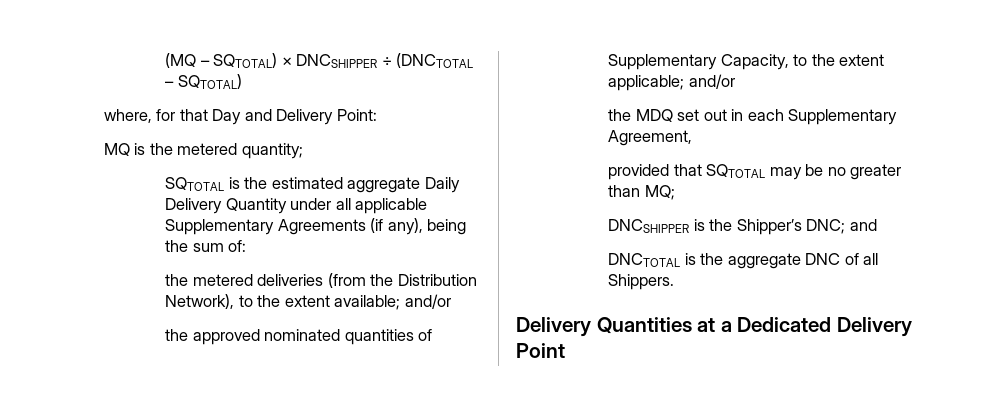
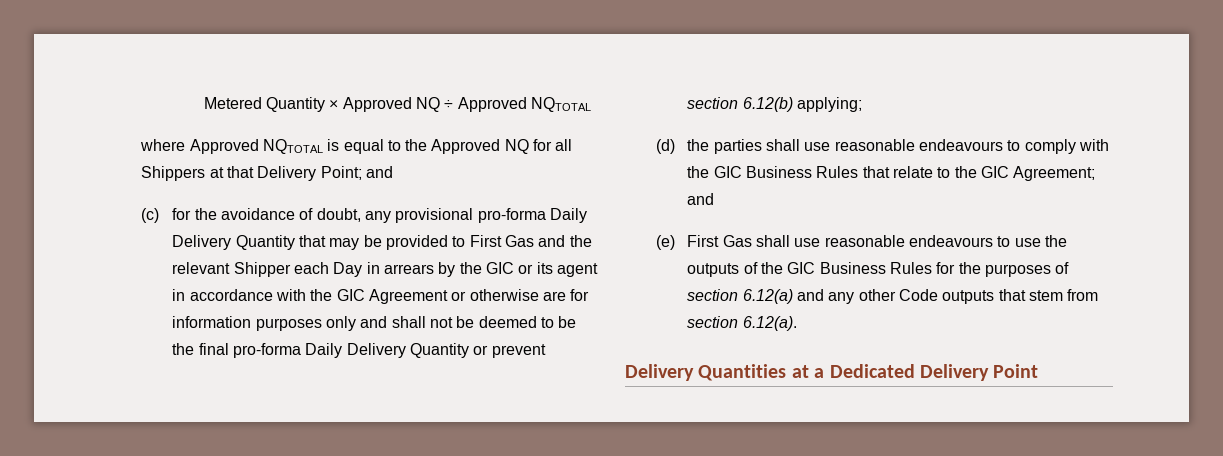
[165,53,474,68] [165,74,242,89] [103,109,377,125] [103,143,303,159] [165,177,460,193] [165,198,428,214] [165,218,467,235] [165,240,247,252] [165,273,477,288] [165,294,451,310] [165,329,433,345] [608,54,885,70] [608,74,735,91] [608,109,898,125] [608,130,693,146] [608,164,902,180] [608,185,675,200] [608,219,877,235] [608,253,879,269] [608,274,675,290] (MQ – SQTOTAL) × DNCSHIPPER ÷ (DNCTOTAL – SQTOTAL) // where, for that Day and Delivery Point: // MQ is the metered quantity; // SQTOTAL is the estimated aggregate Daily Delivery Quantity under all applicable Supplementary Agreements (if any), being the sum of: // the metered deliveries (from the Distribution Network), to the extent available; and/or // the approved nominated quantities of Supplementary Capacity, to the extent applicable; and/or // the MDQ set out in each Supplementary Agreement, // provided that SQTOTAL may be no greater than MQ; // DNCSHIPPER is the Shipper’s DNC; and // DNCTOTAL is the aggregate DNC of all Shippers. -> [203,97,591,112] [140,139,573,154] [141,166,393,181] [141,208,588,223] [172,235,592,250] [172,262,598,277] [172,289,590,304] [172,316,577,331] [172,343,546,358] [687,97,863,112] [656,139,1110,154] [687,166,1096,181] [687,193,715,205] [656,235,1068,250] [687,262,1070,277] [687,289,1099,304] [687,316,797,331] Metered Quantity × Approved NQ ÷ Approved NQTOTAL // where Approved NQTOTAL is equal to the Approved NQ for all Shippers at that Delivery Point; and // (c) for the avoidance of doubt, any provisional pro-forma Daily Delivery Quantity that may be provided to First Gas and the relevant Shipper each Day in arrears by the GIC or its agent in accordance with the GIC Agreement or otherwise are for information purposes only and shall not be deemed to be the final pro-forma Daily Delivery Quantity or prevent section 6.12(b) applying; // (d) the parties shall use reasonable endeavours to comply with the GIC Business Rules that relate to the GIC Agreement; and // (e) First Gas shall use reasonable endeavours to use the outputs of the GIC Business Rules for the purposes of section 6.12(a) and any other Code outputs that stem from section 6.12(a).

